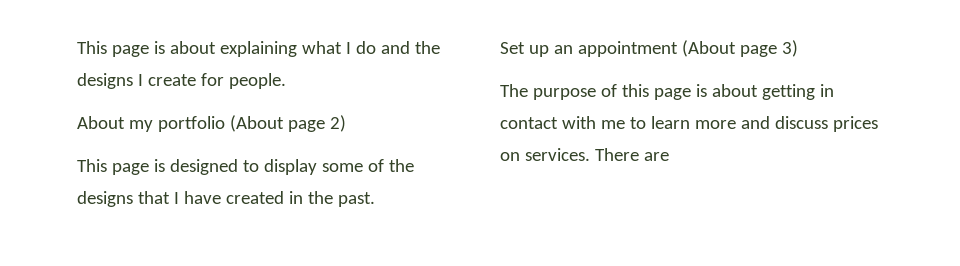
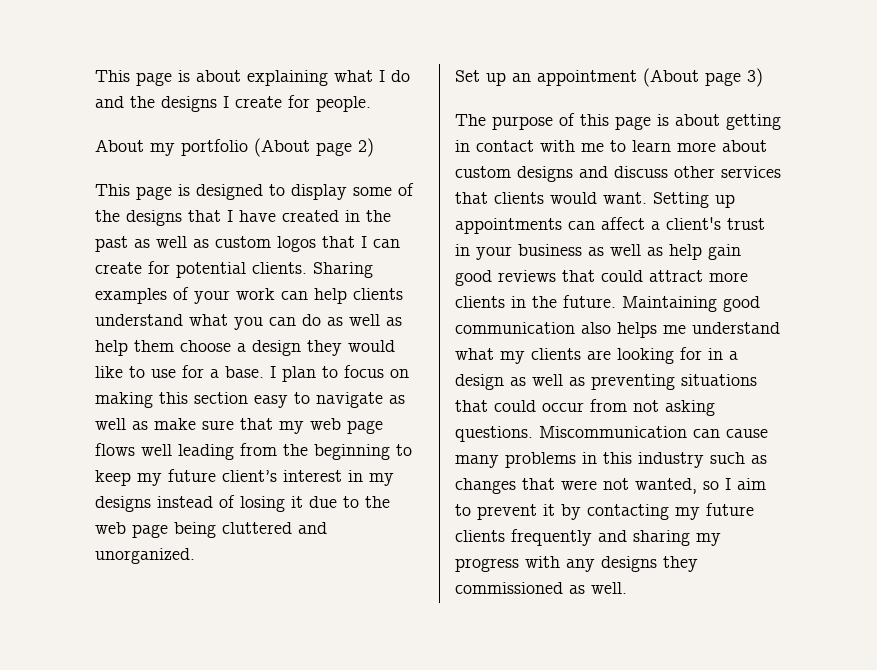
[337,192,375,207] past. -> [95,236,400,252] [95,261,373,278] [95,287,403,304] [95,314,402,330] [95,340,395,356] [95,365,409,382] [95,392,405,408] [95,418,383,434] [95,443,412,460] [95,469,394,486] [95,495,390,512] [95,522,327,538] [95,548,195,564] past as well as custom logos that I can create for potential clients. Sharing examples of your work can help clients understand what you can do as well as help them choose a design they would like to use for a base. I plan to focus on making this section easy to navigate as well as make sure that my web page flows well leading from the beginning to keep my future client’s interest in my designs instead of losing it due to the web page being cluttered and unorganized.
[740,116,878,132] [500,148,669,161] and discuss prices on services. There are -> [722,140,767,152] [455,166,781,182] [455,192,735,208] [455,217,765,234] [455,244,741,260] [455,270,748,286] [455,295,760,312] [455,322,780,338] [455,347,738,364] [455,374,757,390] [455,399,715,416] [455,426,768,442] [455,452,767,468] [455,478,766,494] [455,503,754,520] [455,529,721,546] [455,556,698,572] [455,582,627,594] about custom designs and discuss other services that clients would want. Setting up appointments can affect a client's trust in your business as well as help gain good reviews that could attract more clients in the future. Maintaining good communication also helps me understand what my clients are looking for in a design as well as preventing situations that could occur from not asking questions. Miscommunication can cause many problems in this industry such as changes that were not wanted, so I aim to prevent it by contacting my future clients frequently and sharing my progress with any designs they commissioned as well.

